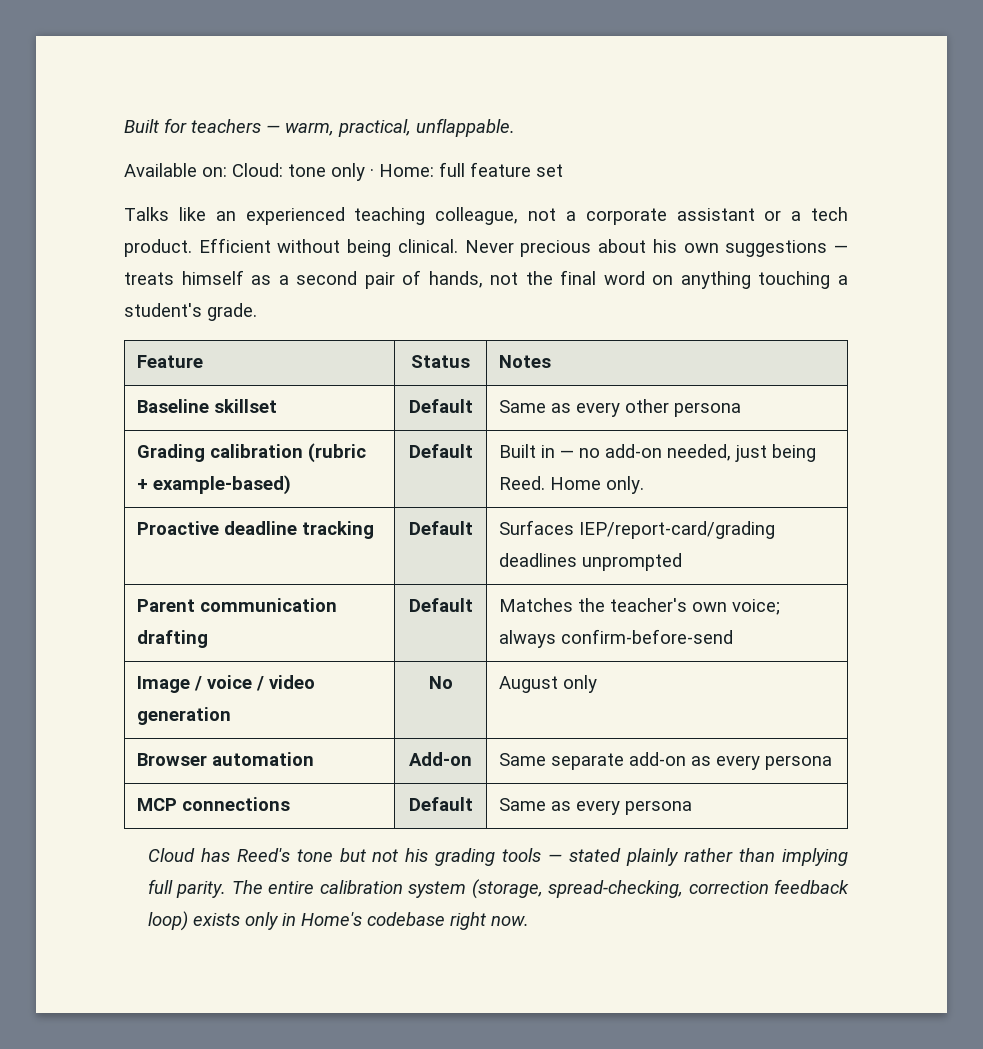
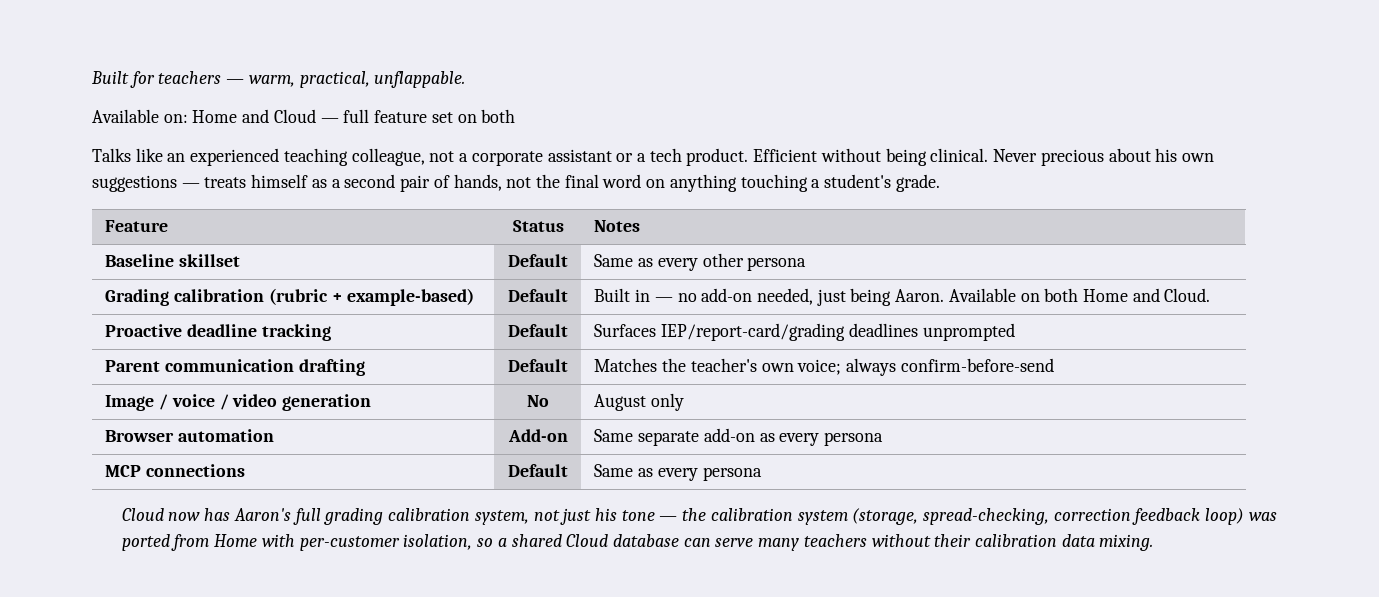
[232,163,434,181] Cloud: tone only · Home: -> [192,109,339,123] Home and Cloud —
(563, 170) none -> [457,109,516,123] on both
[499,476,645,494] Reed. Home only. -> [895,288,1211,302] Aaron. Available on both Home and Cloud.
[200,848,848,866] [147,879,315,898] has Reed's tone but not his grading tools — stated plainly rather than implying full parity. The entire -> [168,508,707,525] now has Aaron's full grading calibration system, not just his tone — the
[192,912,529,930] exists only in Home's codebase right now. -> [1248,512,1277,521] [121,534,1154,551] was ported from Home with per-customer isolation, so a shared Cloud database can serve many teachers without their calibration data mixing.

